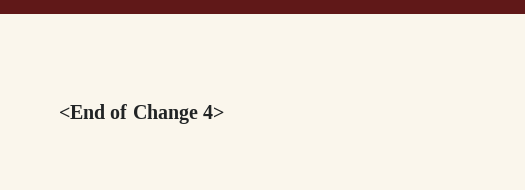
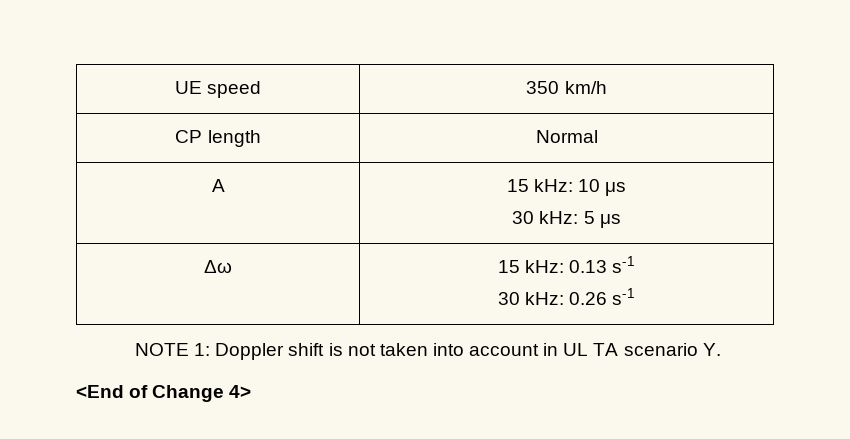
(59, 111) none -> [174,81,262,98] [526,81,607,94] [175,130,261,147] [535,130,598,143] [211,179,225,192] [506,179,627,196] [512,211,621,228] [204,260,232,273] [497,256,636,273] [497,288,636,305] [135,343,721,360] UE speed | 350 km/h // CP length | Normal // A | 15 kHz: 10 μs // 30 kHz: 5 μs // Δω | 15 kHz: 0.13 s-1 // 30 kHz: 0.26 s-1 // NOTE 1: Doppler shift is not taken into account in UL TA scenario Y. //

